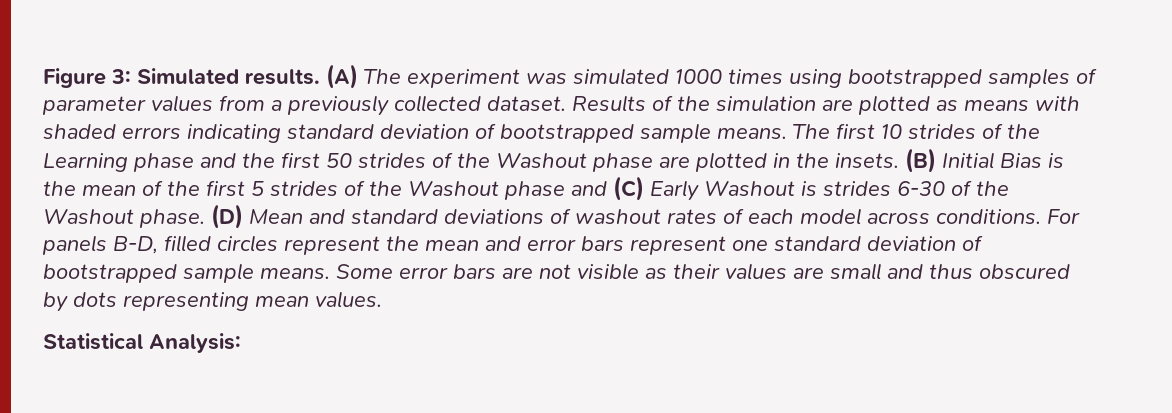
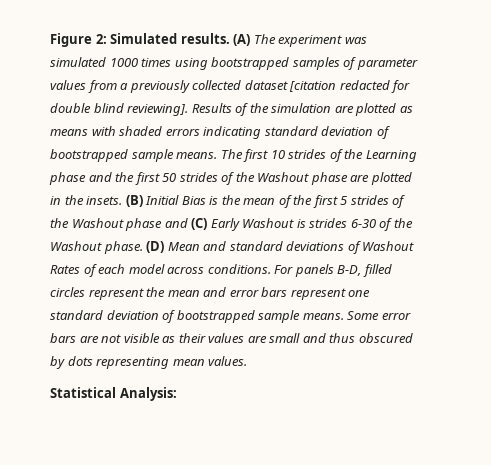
[111,69,131,84] 3: -> [95,34,107,44] 2:
[487,96,566,111] dataset. -> [244,80,411,93] [50,103,189,116] dataset [citation redacted for double blind reviewing].
[575,209,717,224] washout rates -> [362,241,415,251] [50,265,80,274] Washout Rates

